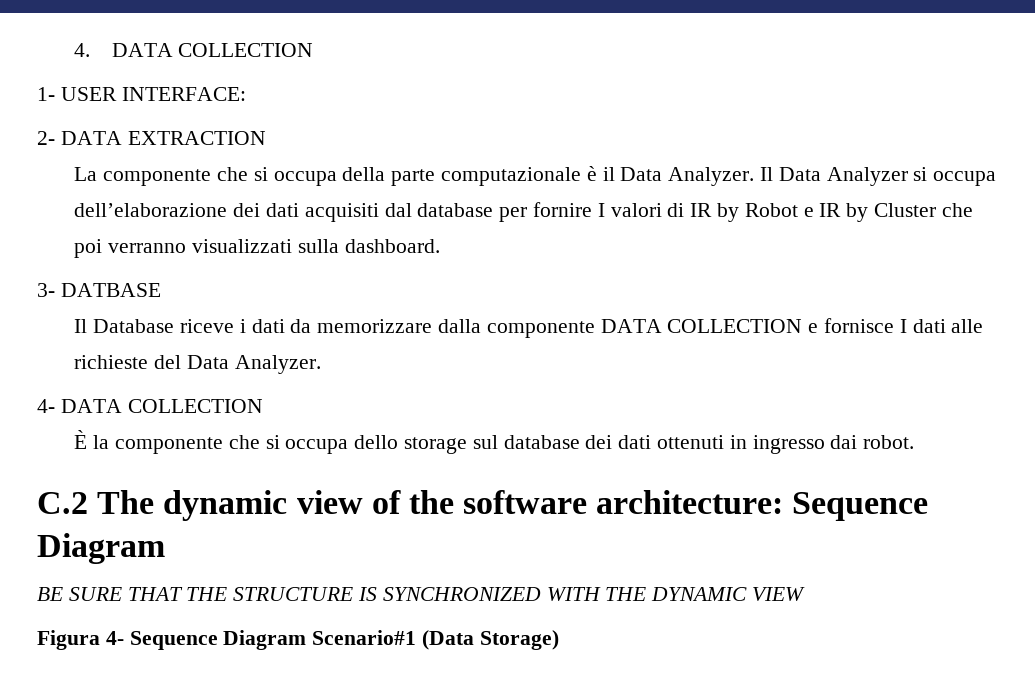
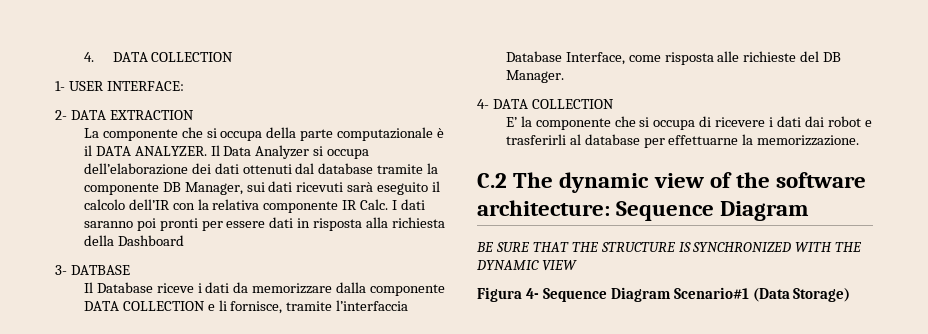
[620,167,755,186] Data Analyzer. -> [95,146,207,156] DATA ANALYZER.
[304,203,379,222] acquisiti -> [242,164,292,174] ottenuti
[499,202,973,222] [74,239,440,258] per fornire I valori di IR by Robot e IR by Cluster che poi verranno visualizzati sulla dashboard. -> [377,163,439,174] [83,181,441,195] [83,199,426,213] [83,217,446,231] [83,235,184,246] tramite la componente DB Manager, sui dati ricevuti sarà eseguito il calcolo dell’IR con la relativa componente IR Calc. I dati saranno poi pronti per essere dati in risposta alla richiesta della Dashboard
[824,318,946,333] fornisce I dati -> [218,300,409,314] [505,51,714,65] li fornisce, tramite l’interfaccia Database Interface, come risposta
[186,355,321,374] Data Analyzer. -> [823,52,842,62] [505,70,564,83] DB Manager.
[74,430,88,449] È -> [505,117,517,127] E’
[354,435,915,454] dello storage sul database dei dati ottenuti in ingresso dai robot. -> [699,116,872,127] [505,134,860,148] di ricevere i dati dai robot e trasferirli al database per effettuarne la memorizzazione.

